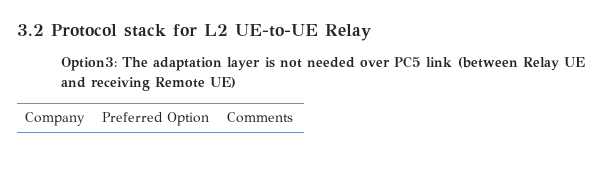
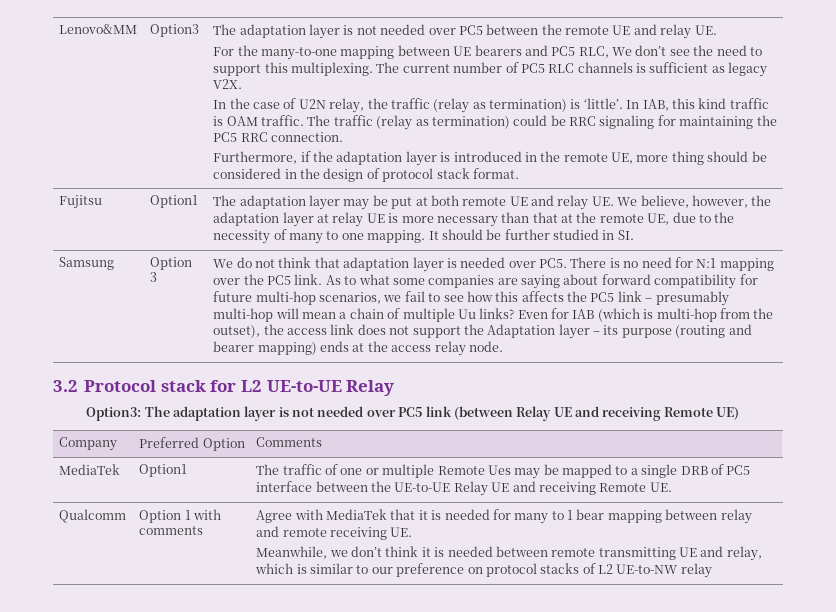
(17, 30) none -> [59,24,138,34] [150,24,200,37] [213,24,717,39] [213,45,762,60] [213,62,768,77] [213,79,243,89] [213,98,769,113] [213,115,777,130] [213,132,343,142] [213,151,767,166] [213,168,519,182] [59,195,103,209] [150,195,199,208] [213,195,772,210] [213,212,735,227] [213,229,634,244] [59,257,115,270] [150,257,193,270] [150,272,158,282] [213,257,774,272] [213,274,758,289] [213,291,729,306] [213,308,774,322] [213,324,752,339] [213,341,503,356] Lenovo&MM | Option3 | The adaptation layer is not needed over PC5 between the remote UE and relay UE. // For the many-to-one mapping between UE bearers and PC5 RLC, We don’t see the need to support this multiplexing. The current number of PC5 RLC channels is sufficient as legacy V2X. // In the case of U2N relay, the traffic (relay as termination) is ‘little’. In IAB, this kind traffic is OAM traffic. The traffic (relay as termination) could be RRC signaling for maintaining the PC5 RRC connection. // Furthermore, if the adaptation layer is introduced in the remote UE, more thing should be considered in the design of protocol stack format. // Fujitsu | Option1 | The adaptation layer may be put at both remote UE and relay UE. We believe, however, the adaptation layer at relay UE is more necessary than that at the remote UE, due to the necessity of many to one mapping. It should be further studied in SI. // Samsung | Option 3 | We do not think that adaptation layer is needed over PC5. There is no need for N:1 mapping over the PC5 link. As to what some companies are saying about forward compatibility for future multi-hop scenarios, we fail to see how this affects the PC5 link – presumably multi-hop will mean a chain of multiple Uu links? Even for IAB (which is multi-hop from the outset), the access link does not support the Adaptation layer – its purpose (routing and bearer mapping) ends at the access relay node. //
(294, 117) none -> [59,464,121,475] [139,464,188,477] [256,464,751,479] [256,481,672,496] [59,509,127,523] [139,509,221,523] [139,526,204,535] [256,509,752,524] [256,526,413,540] [256,546,762,561] [255,563,712,578] // MediaTek | Option1 | The traffic of one or multiple Remote Ues may be mapped to a single DRB of PC5 interface between the UE-to-UE Relay UE and receiving Remote UE. // Qualcomm | Option 1 with comments | Agree with MediaTek that it is needed for many to 1 bear mapping between relay and remote receiving UE. // Meanwhile, we don’t think it is needed between remote transmitting UE and relay, which is similar to our preference on protocol stacks of L2 UE-to-NW relay

